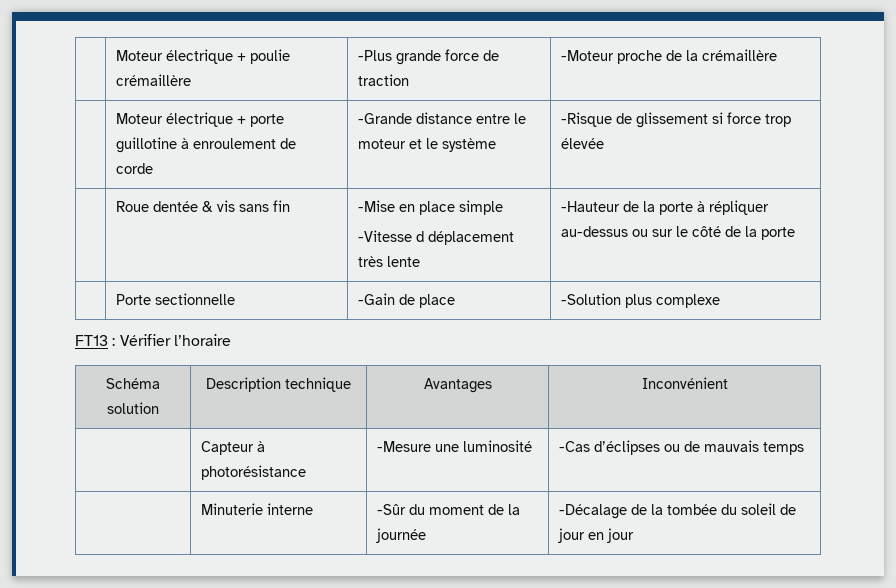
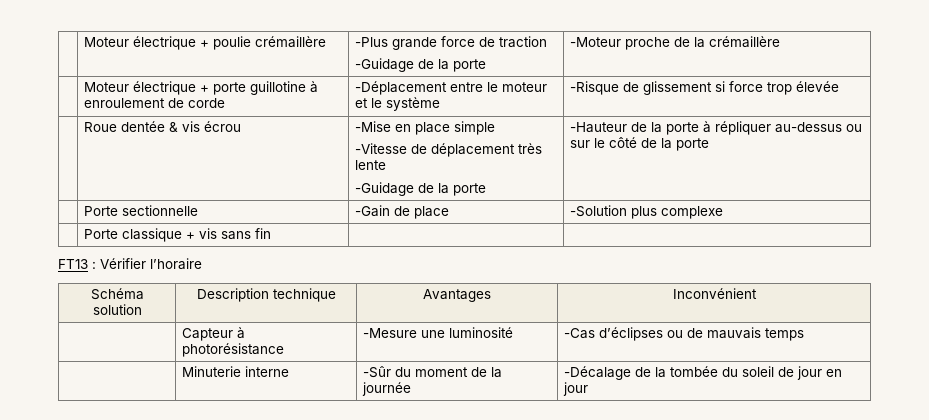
(410, 80) none -> [354,58,486,72] // -Guidage de la porte
[358,112,473,124] -Grande distance -> [354,81,447,95] -Déplacement
[239,200,291,212] sans fin -> [203,121,241,132] écrou
[416,231,425,242] d -> [410,144,427,154] de
(421, 261) none -> [354,182,486,196] // -Guidage de la porte
(721, 301) none -> [83,228,271,242] // | Porte classique + vis sans fin | |

